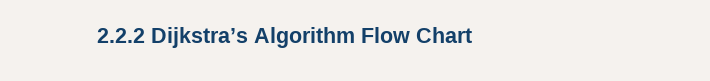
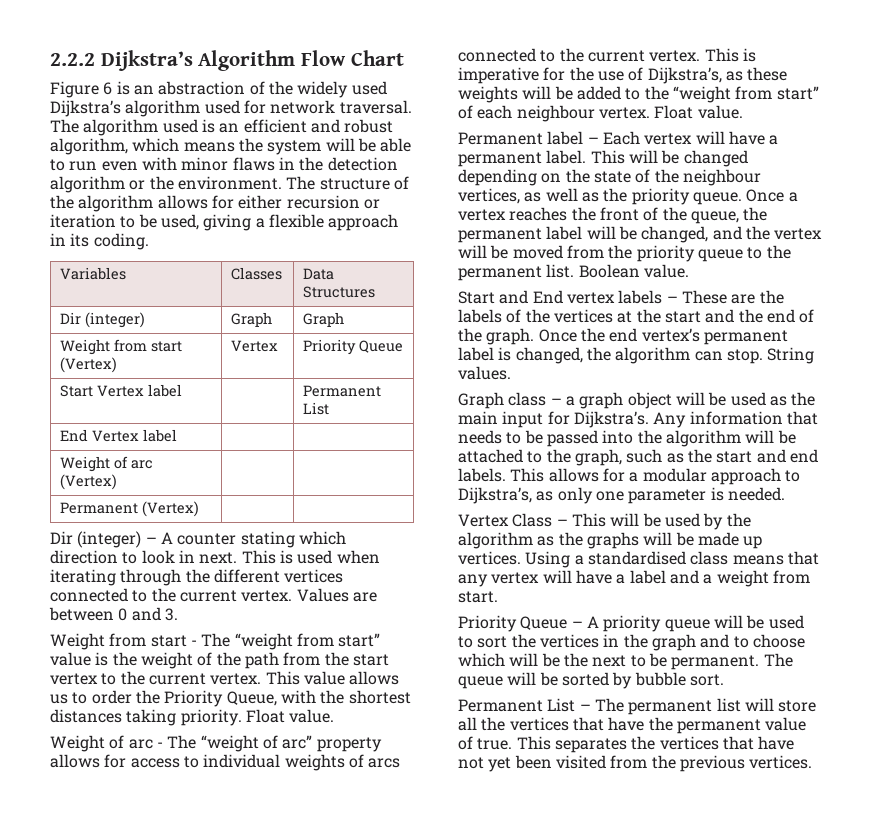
(472, 35) none -> [50,81,387,98] [50,100,412,117] [50,119,394,136] [50,138,412,155] [50,157,398,171] [50,176,409,193] [50,195,380,212] [50,214,399,231] [50,233,149,250] [59,267,126,280] [230,267,282,280] [302,268,334,280] [302,286,375,298] [59,312,145,328] [230,312,272,327] [302,312,344,327] [59,339,182,355] [59,357,117,373] [230,340,278,352] [302,339,403,355] [59,384,182,397] [302,385,381,397] [302,402,329,415] [59,429,177,442] [59,456,153,472] [59,474,117,490] [59,501,199,517] [50,531,346,548] [50,550,380,564] [50,569,344,586] [50,588,377,602] [49,607,178,621] [50,633,381,650] [50,652,389,669] [50,671,400,685] [50,690,411,707] [50,709,335,726] [50,735,382,752] [50,754,401,771] [458,48,756,62] [458,67,788,84] [458,86,819,103] [458,105,743,122] [458,131,779,145] [458,150,748,167] [458,169,761,186] [458,188,798,205] [458,207,768,224] [458,226,823,243] [458,245,791,262] [458,264,689,281] [458,290,784,304] [458,309,815,323] [458,328,788,345] [458,347,815,364] [458,366,511,380] [458,392,816,409] [458,411,818,428] [458,430,796,447] [458,449,818,466] [458,468,801,485] [458,487,785,504] [458,513,751,530] [458,532,763,549] [458,551,819,568] [458,570,810,587] [458,591,498,603] [458,615,804,632] [458,634,805,651] [458,653,793,670] [458,672,724,689] [458,698,817,715] [458,717,807,734] [458,736,795,753] [458,755,813,772] // Figure 6 is an abstraction of the widely used Dijkstra’s algorithm used for network traversal. The algorithm used is an efficient and robust algorithm, which means the system will be able to run even with minor flaws in the detection algorithm or the environment. The structure of the algorithm allows for either recursion or iteration to be used, giving a flexible approach in its coding. // Variables | Classes | Data Structures // Dir (integer) | Graph | Graph // Weight from start (Vertex) | Vertex | Priority Queue // Start Vertex label | | Permanent List // End Vertex label | | // Weight of arc (Vertex) | | // Permanent (Vertex) | | // Dir (integer) – A counter stating which direction to look in next. This is used when iterating through the different vertices connected to the current vertex. Values are between 0 and 3. // Weight from start - The “weight from start” value is the weight of the path from the start vertex to the current vertex. This value allows us to order the Priority Queue, with the shortest distances taking priority. Float value. // Weight of arc - The “weight of arc” property allows for access to individual weights of arcs connected to the current vertex. This is imperative for the use of Dijkstra’s, as these weights will be added to the “weight from start” of each neighbour vertex. Float value. // Permanent label – Each vertex will have a permanent label. This will be changed depending on the state of the neighbour vertices, as well as the priority queue. Once a vertex reaches the front of the queue, the permanent label will be changed, and the vertex will be moved from the priority queue to the permanent list. Boolean value. // Start and End vertex labels – These are the labels of the vertices at the start and the end of the graph. Once the end vertex’s permanent label is changed, the algorithm can stop. String values. // Graph class – a graph object will be used as the main input for Dijkstra’s. Any information that needs to be passed into the algorithm will be attached to the graph, such as the start and end labels. This allows for a modular approach to Dijkstra’s, as only one parameter is needed. // Vertex Class – This will be used by the algorithm as the graphs will be made up vertices. Using a standardised class means that any vertex will have a label and a weight from start. // Priority Queue – A priority queue will be used to sort the vertices in the graph and to choose which will be the next to be permanent. The queue will be sorted by bubble sort. // Permanent List – The permanent list will store all the vertices that have the permanent value of true. This separates the vertices that have not yet been visited from the previous vertices.

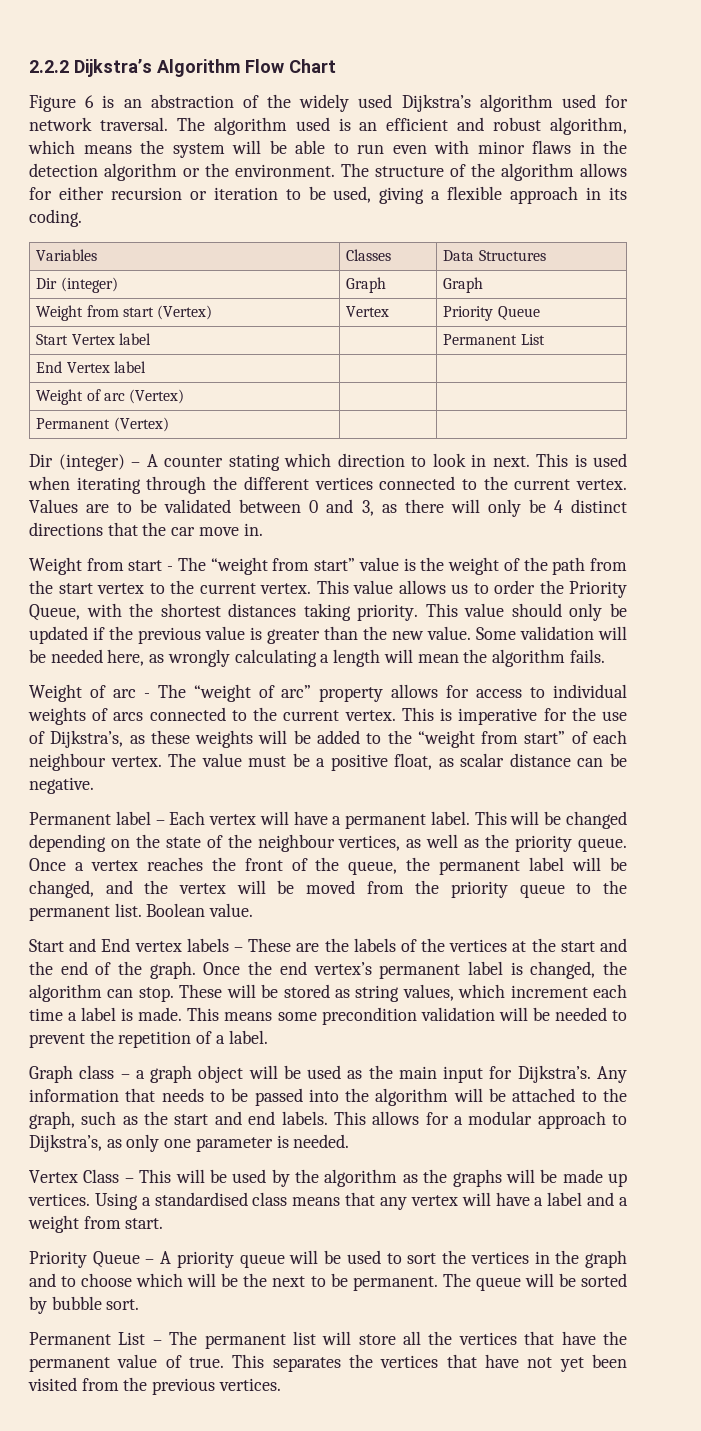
[49,607,178,621] between 0 and 3. -> [117,499,627,517] [29,522,263,536] to be validated between 0 and 3, as there will only be 4 distinct directions that the car move in.
[245,709,335,723] Float value. -> [425,603,627,621] [29,626,627,644] [29,649,605,667] This value should only be updated if the previous value is greater than the new value. Some validation will be needed here, as wrongly calculating a length will mean the algorithm fails.
[654,105,743,119] Float value. -> [168,753,628,771] [29,777,94,794] The value must be a positive float, as scalar distance can be negative.
[767,347,815,364] [458,366,511,380] String values. -> [179,984,627,1002] [29,1007,628,1025] [29,1030,268,1048] These will be stored as string values, which increment each time a label is made. This means some precondition validation will be needed to prevent the repetition of a label.

